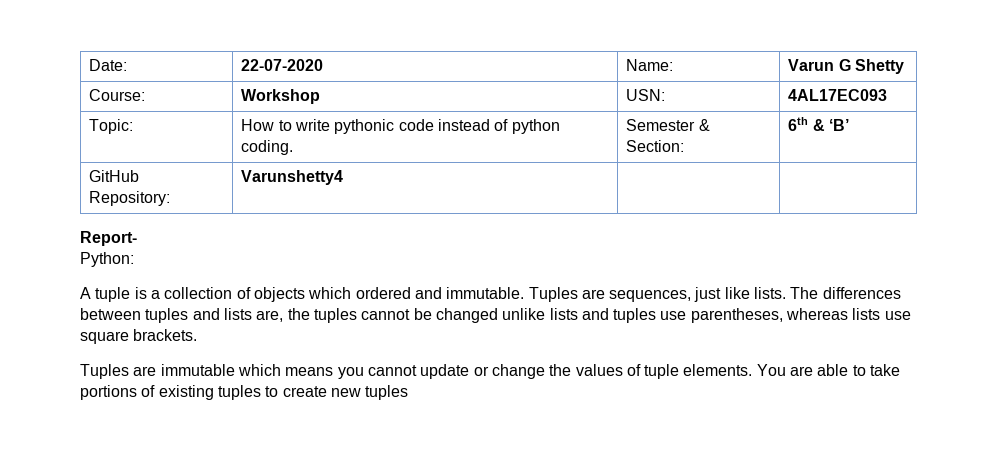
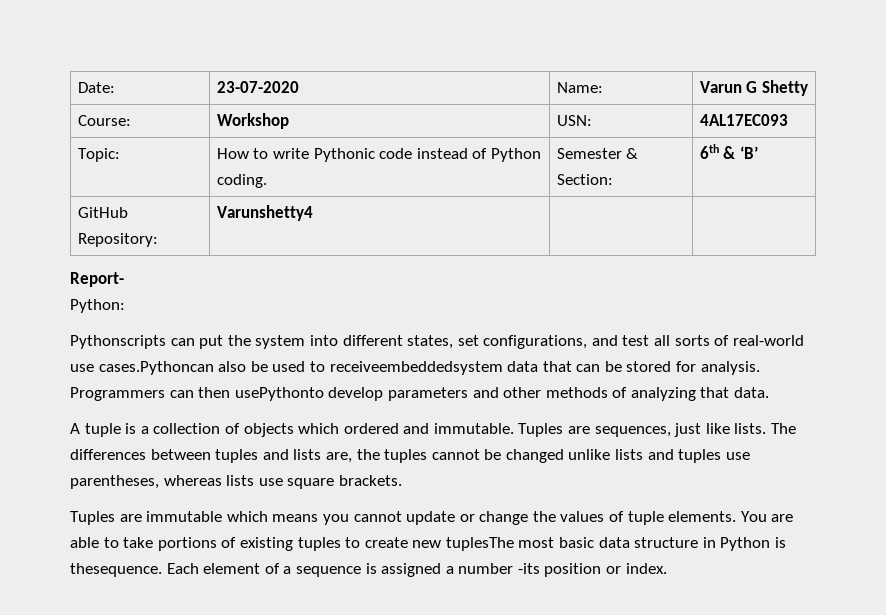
[241,59,324,71] 22-07-2020 -> [216,81,299,93] 23-07-2020
[334,119,395,134] pythonic -> [313,148,375,162] Pythonic
[511,119,560,134] python -> [490,148,541,162] Python
(134, 259) none -> [70,335,804,349] [70,361,760,375] [70,387,770,401] // Pythonscripts can put the system into different states, set configurations, and test all sorts of real-world use cases.Pythoncan also be used to receiveembeddedsystem data that can be stored for analysis. Programmers can then usePythonto develop parameters and other methods of analyzing that data.
[365,385,409,400] tuples -> [445,537,787,551] [70,563,667,577] tuplesThe most basic data structure in Python is thesequence. Each element of a sequence is assigned a number -its position or index.

